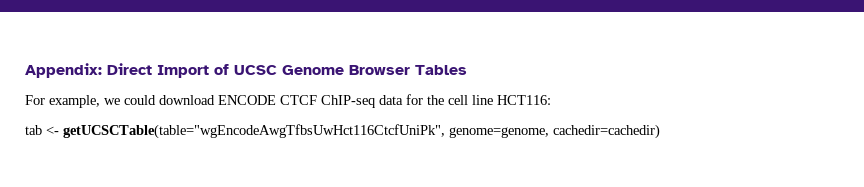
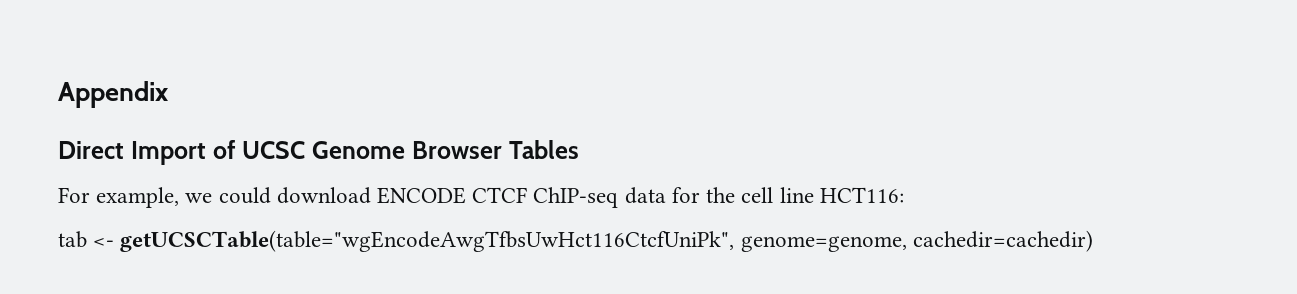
[25,63,102,78] Appendix: -> [58,81,168,108] Appendix //

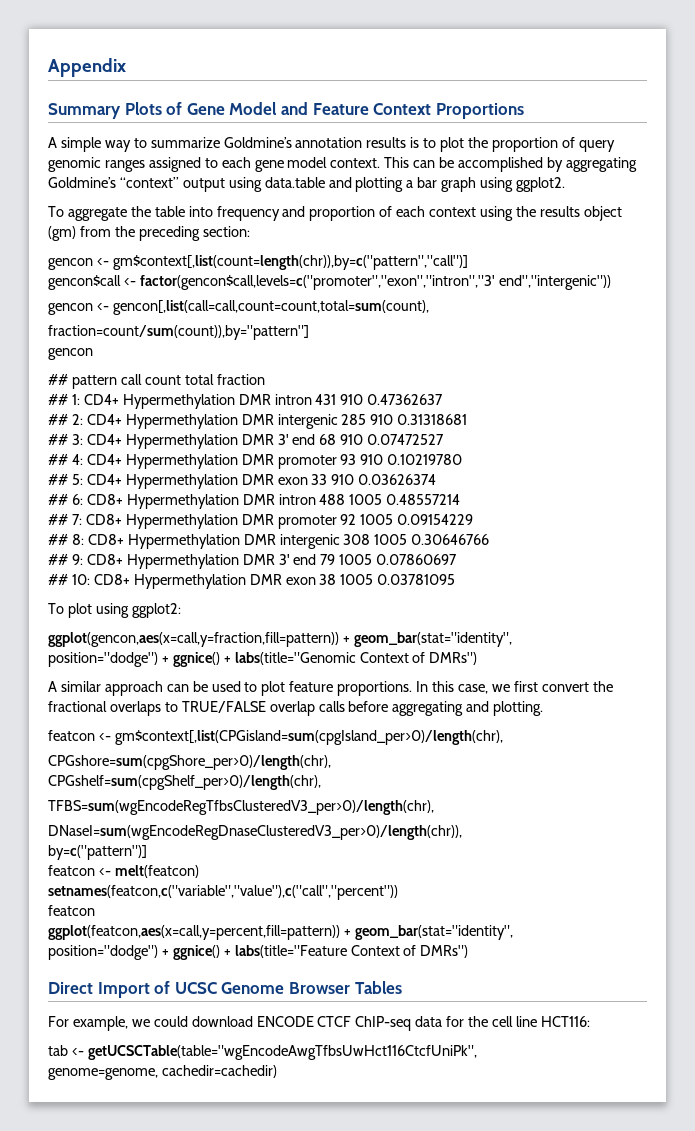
(168, 94) none -> [48,102,524,119] [48,137,615,152] [48,157,637,172] [48,177,566,192] [48,206,622,221] [48,226,250,241] [48,255,468,270] [48,275,611,290] [48,300,429,315] [48,325,309,340] [48,348,93,360] [48,374,265,389] [48,394,444,409] [48,414,468,429] [48,434,445,449] [48,454,463,469] [48,474,437,489] [48,494,461,509] [48,514,474,529] [48,534,490,549] [48,554,458,569] [48,574,456,589] [48,603,181,618] [48,632,512,647] [48,652,478,667] [48,681,613,696] [48,701,544,716] [48,730,503,745] [48,755,331,770] [48,775,321,790] [48,800,434,815] [48,825,462,840] [48,845,147,860] [48,865,199,878] [48,885,398,900] [48,905,95,916] [48,925,513,940] [48,945,469,960] // Summary Plots of Gene Model and Feature Context Proportions // A simple way to summarize Goldmine’s annotation results is to plot the proportion of query genomic ranges assigned to each gene model context. This can be accomplished by aggregating Goldmine’s “context” output using data.table and plotting a bar graph using ggplot2. // To aggregate the table into frequency and proportion of each context using the results object (gm) from the preceding section: // gencon <- gm$context[,list(count=length(chr)),by=c("pattern","call")] // gencon$call <- factor(gencon$call,levels=c("promoter","exon","intron","3' end","intergenic")) // gencon <- gencon[,list(call=call,count=count,total=sum(count), // fraction=count/sum(count)),by="pattern"] // gencon // ## pattern call count total fraction // ## 1: CD4+ Hypermethylation DMR intron 431 910 0.47362637 // ## 2: CD4+ Hypermethylation DMR intergenic 285 910 0.31318681 // ## 3: CD4+ Hypermethylation DMR 3' end 68 910 0.07472527 // ## 4: CD4+ Hypermethylation DMR promoter 93 910 0.10219780 // ## 5: CD4+ Hypermethylation DMR exon 33 910 0.03626374 // ## 6: CD8+ Hypermethylation DMR intron 488 1005 0.48557214 // ## 7: CD8+ Hypermethylation DMR promoter 92 1005 0.09154229 // ## 8: CD8+ Hypermethylation DMR intergenic 308 1005 0.30646766 // ## 9: CD8+ Hypermethylation DMR 3' end 79 1005 0.07860697 // ## 10: CD8+ Hypermethylation DMR exon 38 1005 0.03781095 // To plot using ggplot2: // ggplot(gencon,aes(x=call,y=fraction,fill=pattern)) + geom_bar(stat="identity", // position="dodge") + ggnice() + labs(title="Genomic Context of DMRs") // A similar approach can be used to plot feature proportions. In this case, we first convert the fractional overlaps to TRUE/FALSE overlap calls before aggregating and plotting. // featcon <- gm$context[,list(CPGisland=sum(cpgIsland_per>0)/length(chr), // CPGshore=sum(cpgShore_per>0)/length(chr), // CPGshelf=sum(cpgShelf_per>0)/length(chr), // TFBS=sum(wgEncodeRegTfbsClusteredV3_per>0)/length(chr), // DNaseI=sum(wgEncodeRegDnaseClusteredV3_per>0)/length(chr)), // by=c("pattern")] // featcon <- melt(featcon) // setnames(featcon,c("variable","value"),c("call","percent")) // featcon // ggplot(featcon,aes(x=call,y=percent,fill=pattern)) + geom_bar(stat="identity", // position="dodge") + ggnice() + labs(title="Feature Context of DMRs")
(735, 241) none -> (477, 1052) //

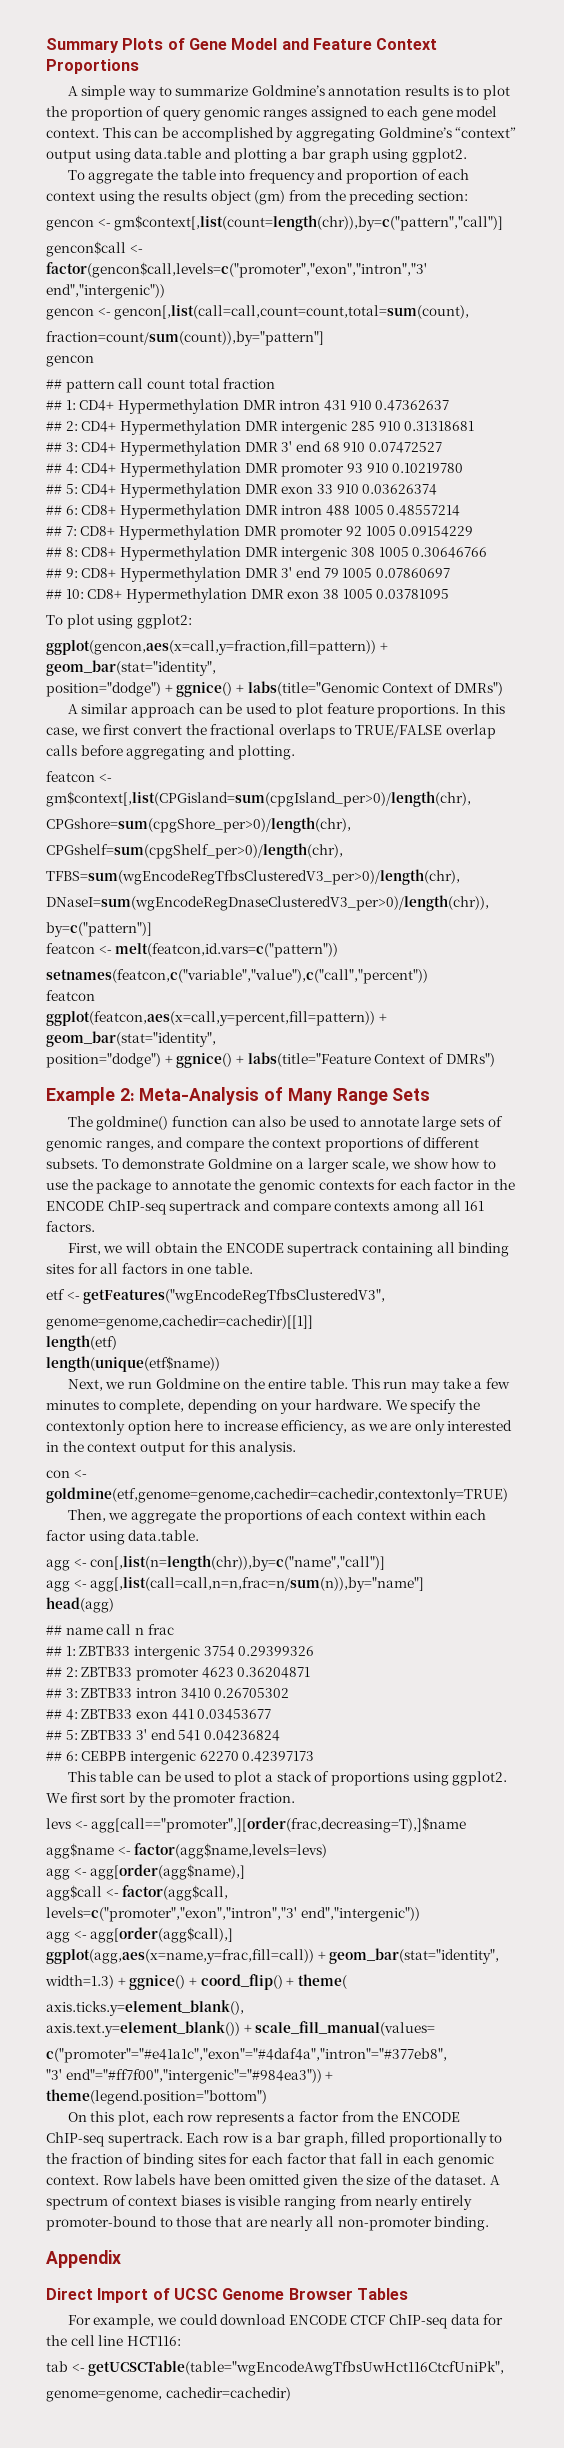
[48,58,126,77] Appendix // -> (46, 45) none
[114,865,199,878] melt(featcon) -> [115,943,339,958] melt(featcon,id.vars=c("pattern"))
(469, 951) none -> [46,1087,431,1105] [67,1116,503,1131] [46,1137,480,1152] [46,1158,497,1173] [46,1179,515,1194] [46,1200,485,1215] [46,1221,95,1232] [67,1242,510,1257] [46,1263,253,1274] [46,1289,386,1304] [46,1315,313,1330] [46,1335,117,1351] [46,1356,220,1372] [67,1378,510,1393] [46,1399,480,1414] [46,1420,513,1435] [46,1441,296,1456] [46,1469,87,1478] [46,1487,508,1503] [67,1509,487,1524] [46,1530,200,1545] [46,1555,386,1571] [46,1577,425,1592] [46,1597,114,1613] [46,1624,174,1635] [46,1646,315,1660] [46,1667,311,1681] [46,1688,290,1699] [46,1709,272,1720] [46,1729,280,1741] [46,1751,315,1765] [67,1771,508,1786] [46,1792,295,1807] [46,1817,467,1833] [46,1843,328,1859] [46,1864,246,1880] [46,1885,229,1901] [46,1907,420,1922] [46,1927,234,1943] [46,1948,500,1964] [45,1974,347,1990] [46,2000,244,2016] [46,2021,436,2037] [46,2048,447,2063] [46,2069,334,2084] [46,2089,267,2105] [67,2111,461,2126] [46,2132,503,2147] [46,2153,494,2168] [46,2174,500,2189] [46,2195,472,2210] [46,2216,490,2231] [46,2250,121,2268] // Example 2: Meta-Analysis of Many Range Sets // The goldmine() function can also be used to annotate large sets of genomic ranges, and compare the context proportions of different subsets. To demonstrate Goldmine on a larger scale, we show how to use the package to annotate the genomic contexts for each factor in the ENCODE ChIP-seq supertrack and compare contexts among all 161 factors. // First, we will obtain the ENCODE supertrack containing all binding sites for all factors in one table. // etf <- getFeatures("wgEncodeRegTfbsClusteredV3", // genome=genome,cachedir=cachedir)[[1]] // length(etf) // length(unique(etf$name)) // Next, we run Goldmine on the entire table. This run may take a few minutes to complete, depending on your hardware. We specify the contextonly option here to increase efficiency, as we are only interested in the context output for this analysis. // con <- goldmine(etf,genome=genome,cachedir=cachedir,contextonly=TRUE) // Then, we aggregate the proportions of each context within each factor using data.table. // agg <- con[,list(n=length(chr)),by=c("name","call")] // agg <- agg[,list(call=call,n=n,frac=n/sum(n)),by="name"] // head(agg) // ## name call n frac // ## 1: ZBTB33 intergenic 3754 0.29399326 // ## 2: ZBTB33 promoter 4623 0.36204871 // ## 3: ZBTB33 intron 3410 0.26705302 // ## 4: ZBTB33 exon 441 0.03453677 // ## 5: ZBTB33 3' end 541 0.04236824 // ## 6: CEBPB intergenic 62270 0.42397173 // This table can be used to plot a stack of proportions using ggplot2. We first sort by the promoter fraction. // levs <- agg[call=="promoter",][order(frac,decreasing=T),]$name // agg$name <- factor(agg$name,levels=levs) // agg <- agg[order(agg$name),] // agg$call <- factor(agg$call, // levels=c("promoter","exon","intron","3' end","intergenic")) // agg <- agg[order(agg$call),] // ggplot(agg,aes(x=name,y=frac,fill=call)) + geom_bar(stat="identity", // width=1.3) + ggnice() + coord_flip() + theme( // axis.ticks.y=element_blank(), // axis.text.y=element_blank()) + scale_fill_manual(values= // c("promoter"="#e41a1c","exon"="#4daf4a","intron"="#377eb8", // "3' end"="#ff7f00","intergenic"="#984ea3")) + theme(legend.position="bottom") // On this plot, each row represents a factor from the ENCODE ChIP-seq supertrack. Each row is a bar graph, filled proportionally to the fraction of binding sites for each factor that fall in each genomic context. Row labels have been omitted given the size of the dataset. A spectrum of context biases is visible ranging from nearly entirely promoter-bound to those that are nearly all non-promoter binding. // Appendix

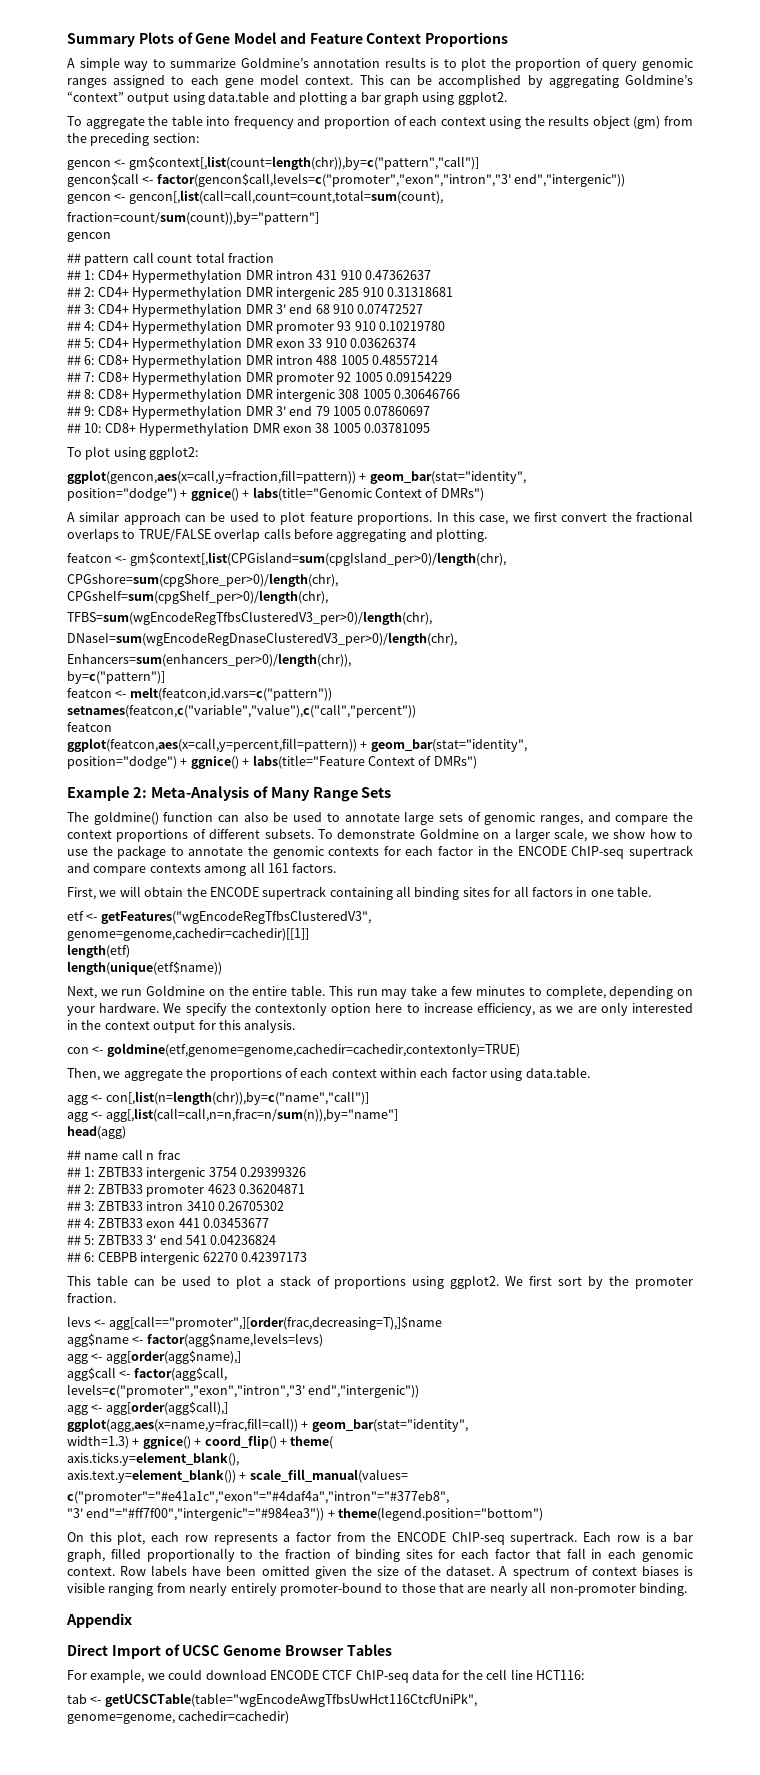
[46,895,489,911] DNaseI=sum(wgEncodeRegDnaseClusteredV3_per>0)/length(chr)), -> [67,632,457,646] [67,653,351,667] DNaseI=sum(wgEncodeRegDnaseClusteredV3_per>0)/length(chr), // Enhancers=sum(enhancers_per>0)/length(chr)),

